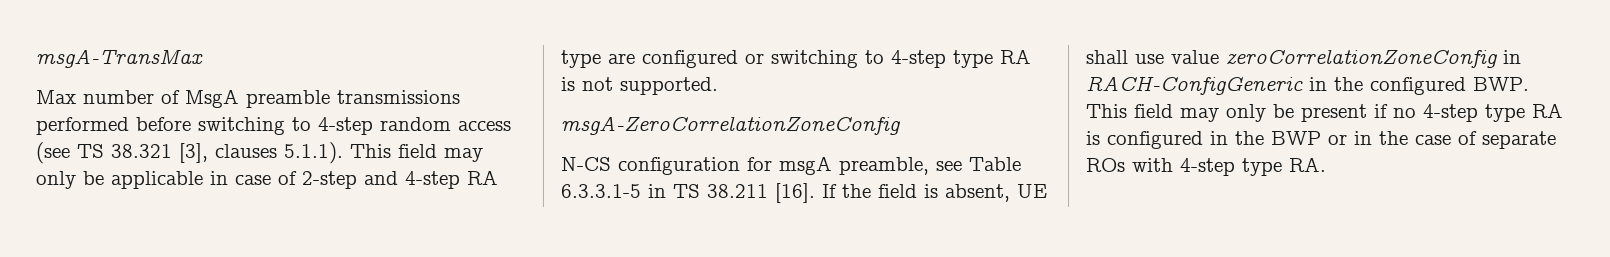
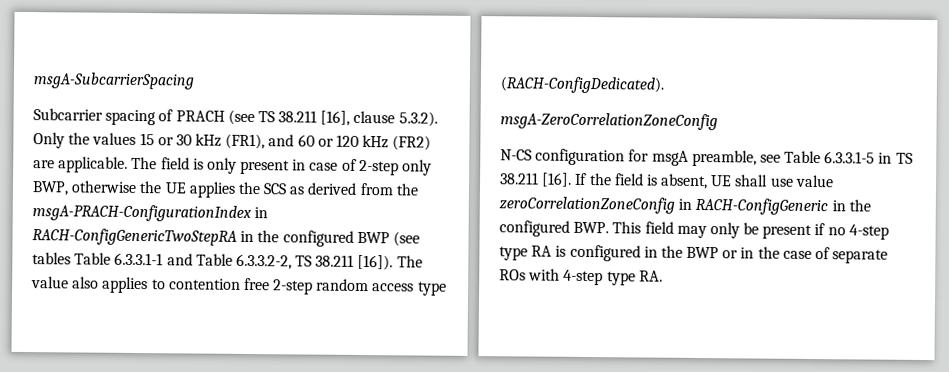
[36,49,203,68] [36,89,460,108] [36,117,511,135] [36,142,483,164] [36,170,498,189] [561,49,1031,68] [561,77,718,95] msgA-TransMax // Max number of MsgA preamble transmissions performed before switching to 4-step random access (see TS 38.321 [3], clauses 5.1.1). This field may only be applicable in case of 2-step and 4-step RA type are configured or switching to 4-step type RA is not supported. -> [33,72,194,90] [33,108,438,127] [33,132,432,151] [33,156,433,176] [32,180,419,198] [32,204,269,223] [32,228,420,247] [32,252,423,271] [31,276,447,296] [500,76,664,94] msgA-SubcarrierSpacing // Subcarrier spacing of PRACH (see TS 38.211 [16], clause 5.3.2). Only the values 15 or 30 kHz (FR1), and 60 or 120 kHz (FR2) are applicable. The field is only present in case of 2-step only BWP, otherwise the UE applies the SCS as derived from the msgA-PRACH-ConfigurationIndex in RACH-ConfigGenericTwoStepRA in the configured BWP (see tables Table 6.3.3.1-1 and Table 6.3.3.2-2, TS 38.211 [16]). The value also applies to contention free 2-step random access type (RACH-ConfigDedicated).

